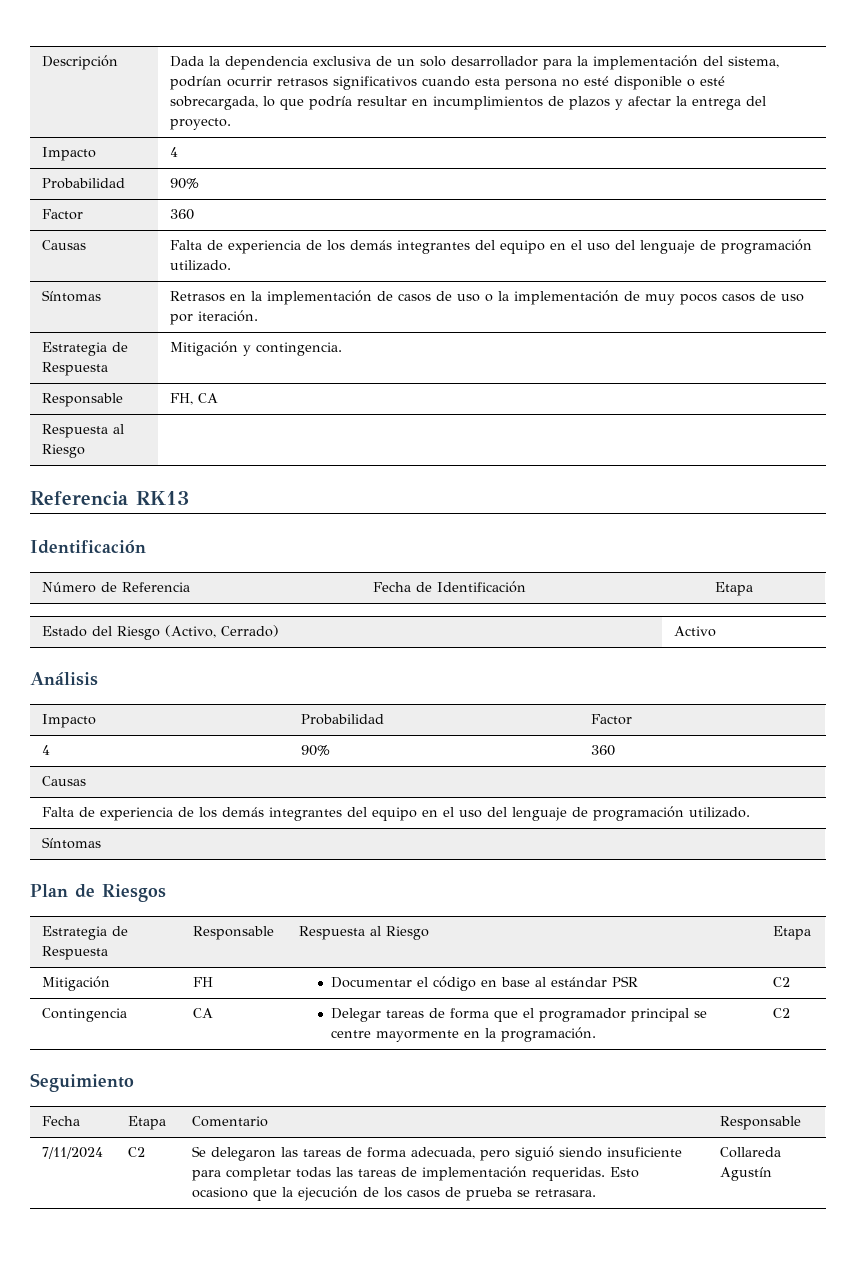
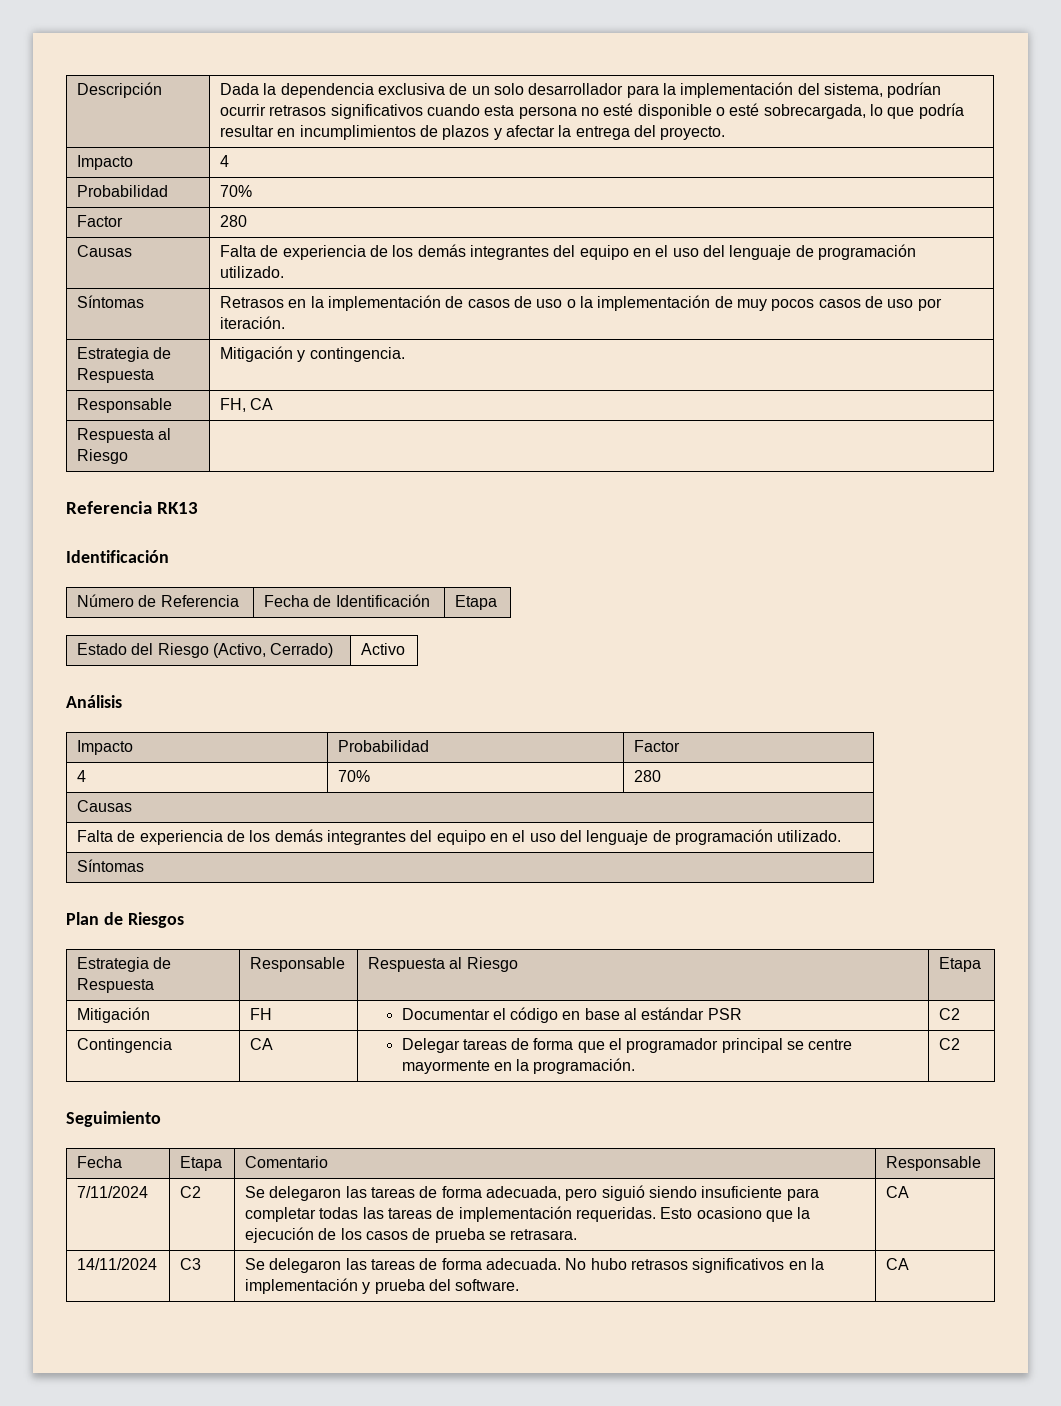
[170,178,200,189] 90% -> [220,185,253,197] 70%
[170,209,195,220] 360 -> [220,215,248,227] 280
[301,745,331,756] [591,745,616,756] 90% | 360 -> [338,770,371,782] [634,770,662,782] 70% | 280
[720,1147,782,1158] [720,1167,773,1181] Collareda Agustín -> [886,1186,910,1198] [77,1258,158,1270] [180,1258,202,1270] [245,1258,824,1273] [245,1278,520,1294] [886,1258,910,1270] CA // 14/11/2024 | C3 | Se delegaron las tareas de forma adecuada. No hubo retrasos significativos en la implementación y prueba del software. | CA

